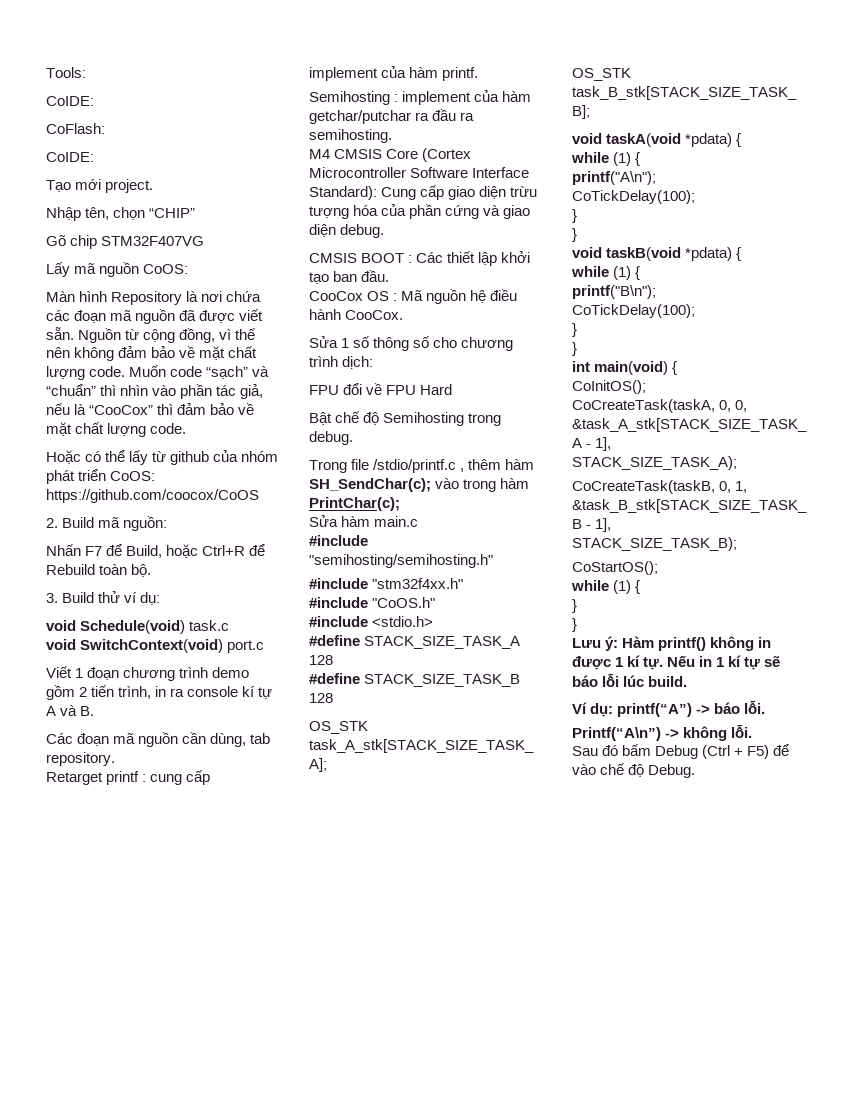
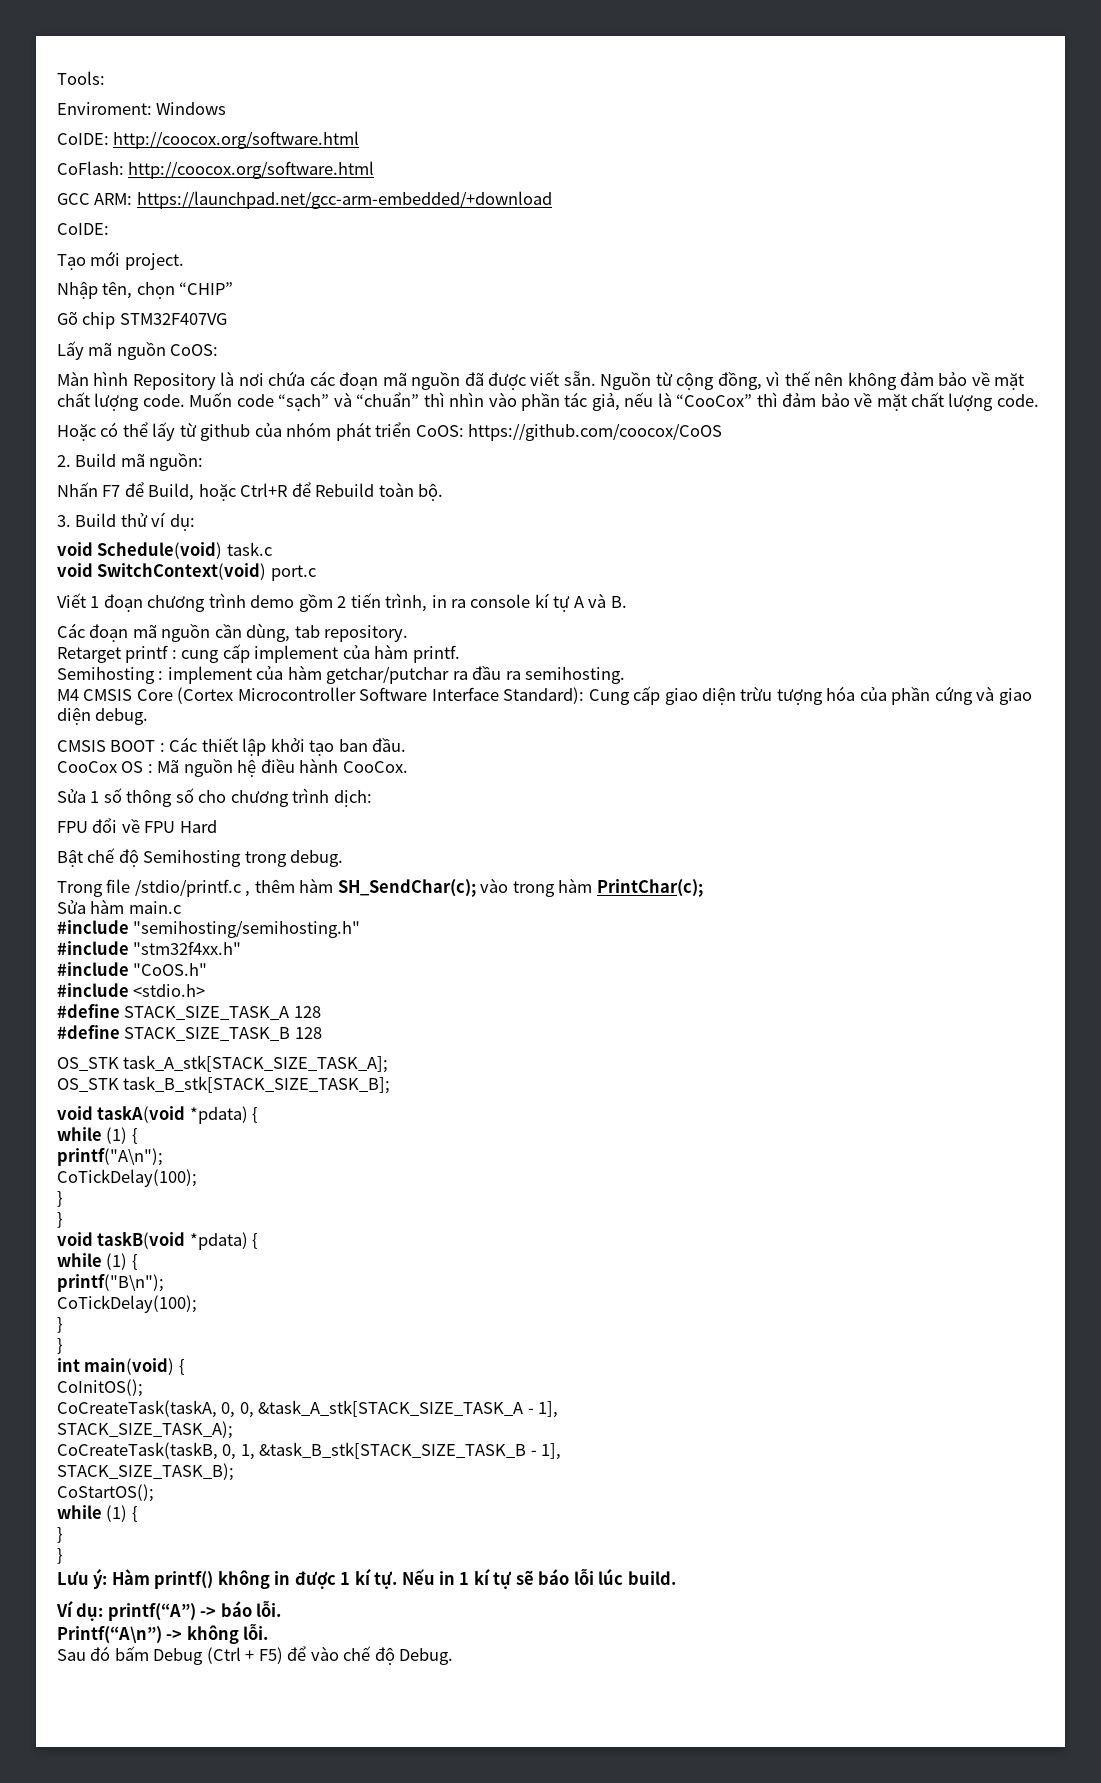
[46,96,94,106] // CoIDE: -> [57,102,227,115] [57,131,360,149] // Enviroment: Windows // CoIDE: http://coocox.org/software.html
(105, 128) none -> [128,161,375,179] [57,191,552,209] http://coocox.org/software.html // GCC ARM: https://launchpad.net/gcc-arm-embedded/+download

